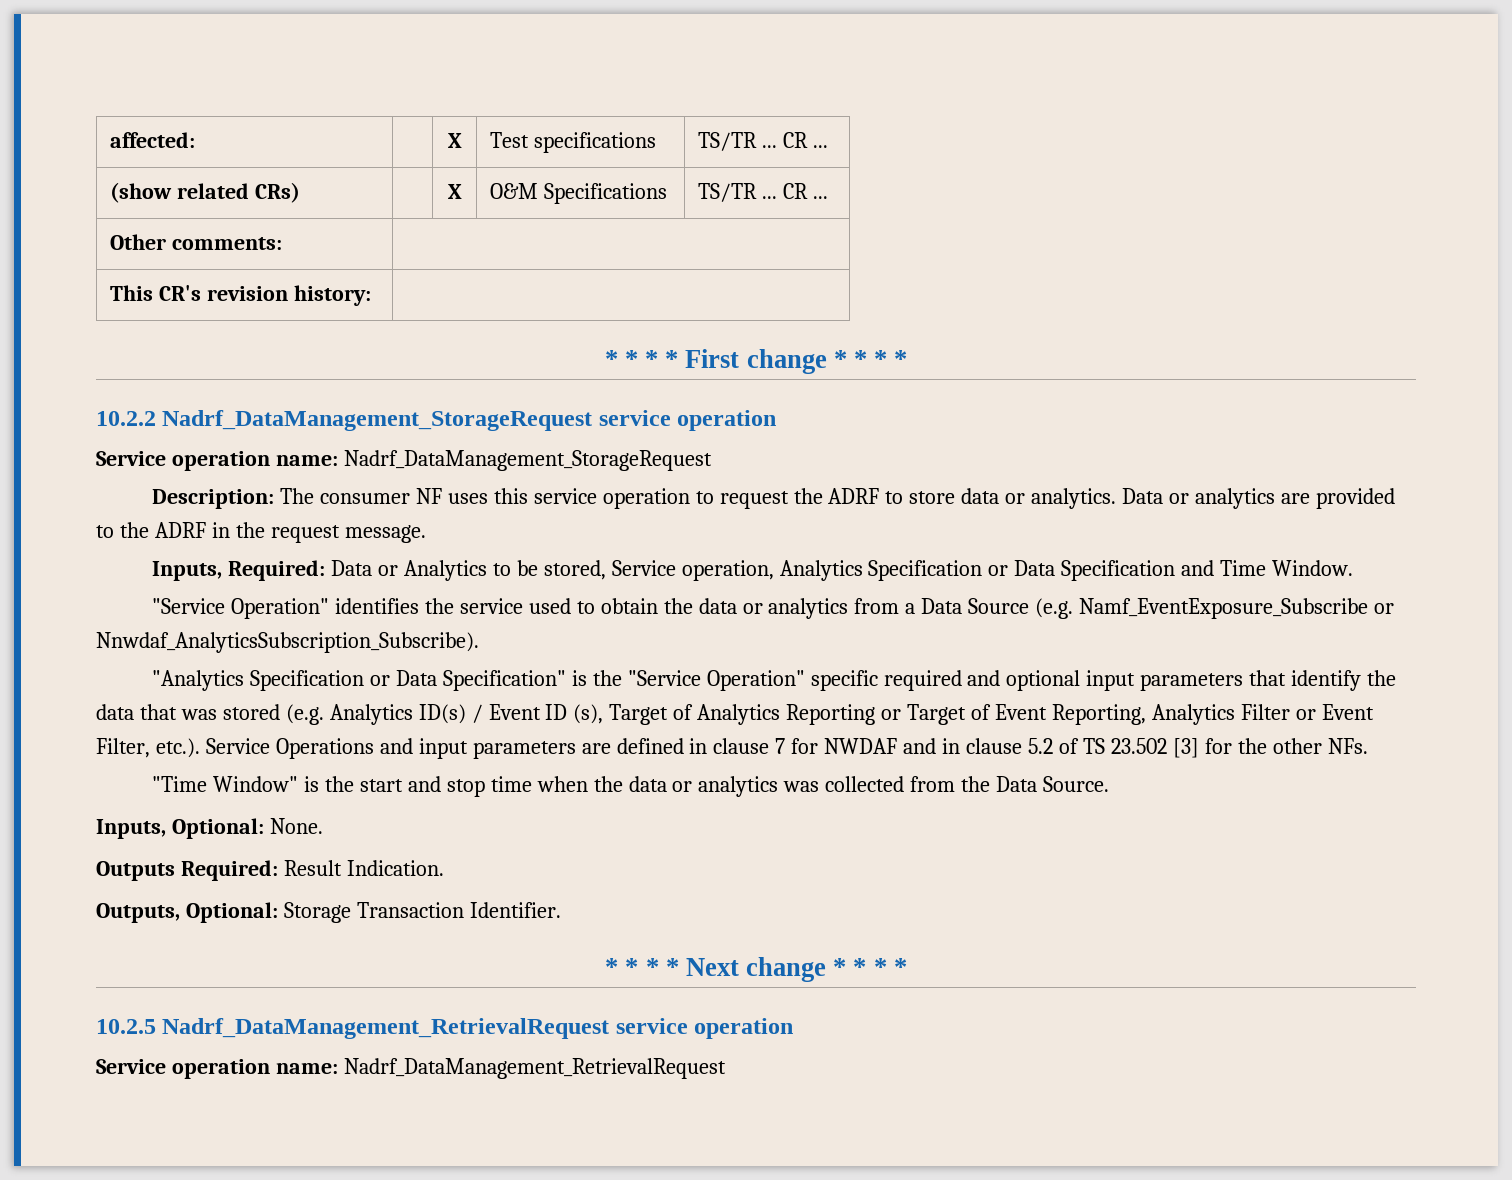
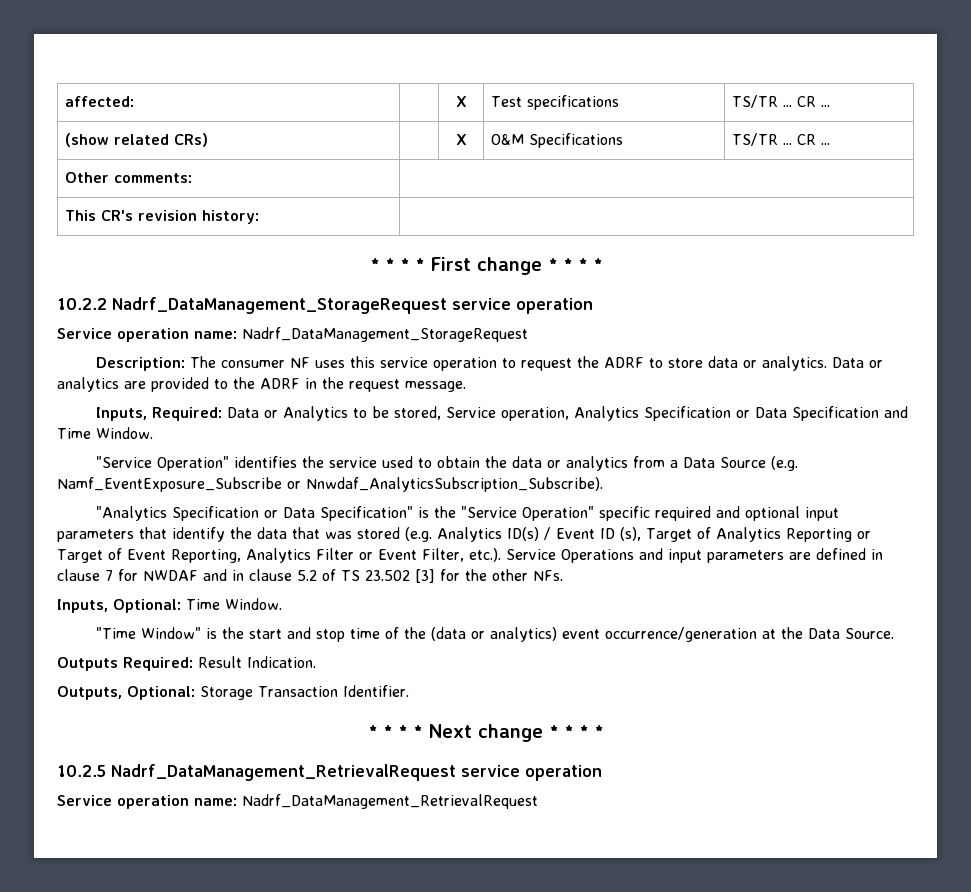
(1368, 746) none -> [57,598,282,613] // Inputs, Optional: Time Window.
[536,776,956,797] when the data or analytics was collected from -> [385,627,777,642] of the (data or analytics) event occurrence/generation at
[96,818,323,839] // Inputs, Optional: None. -> (895, 633) none

